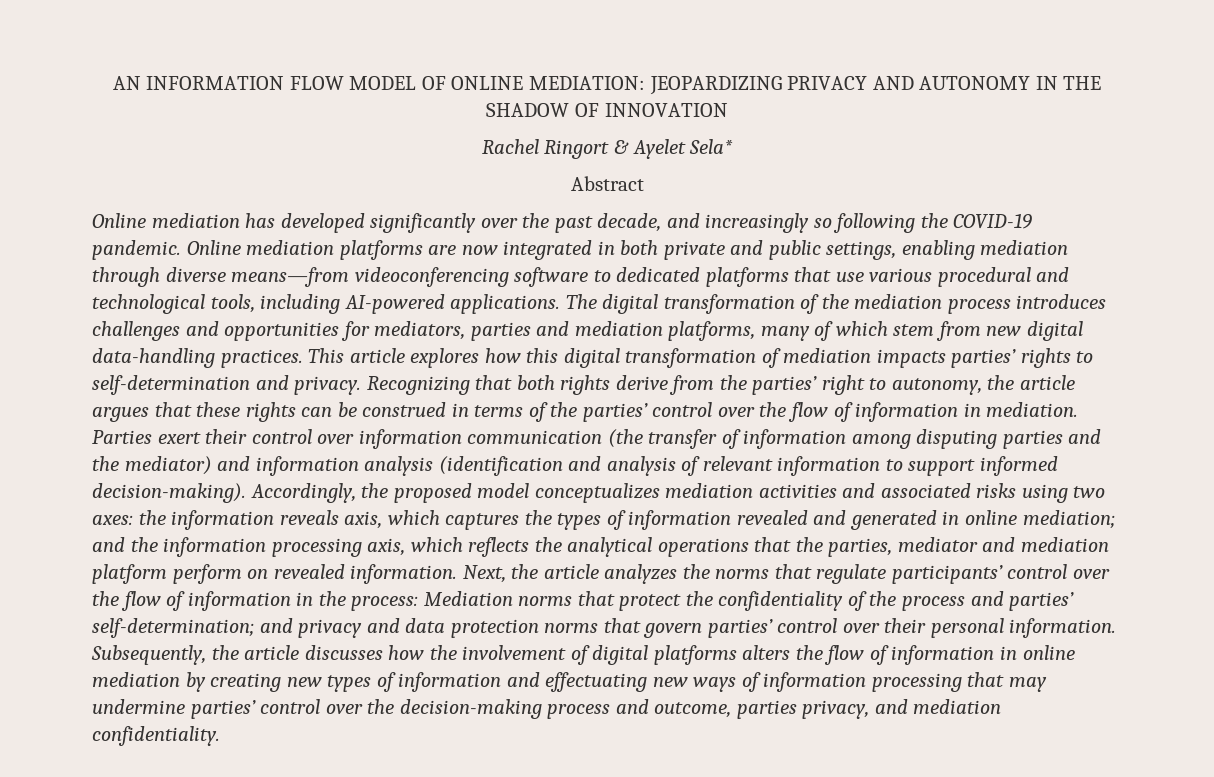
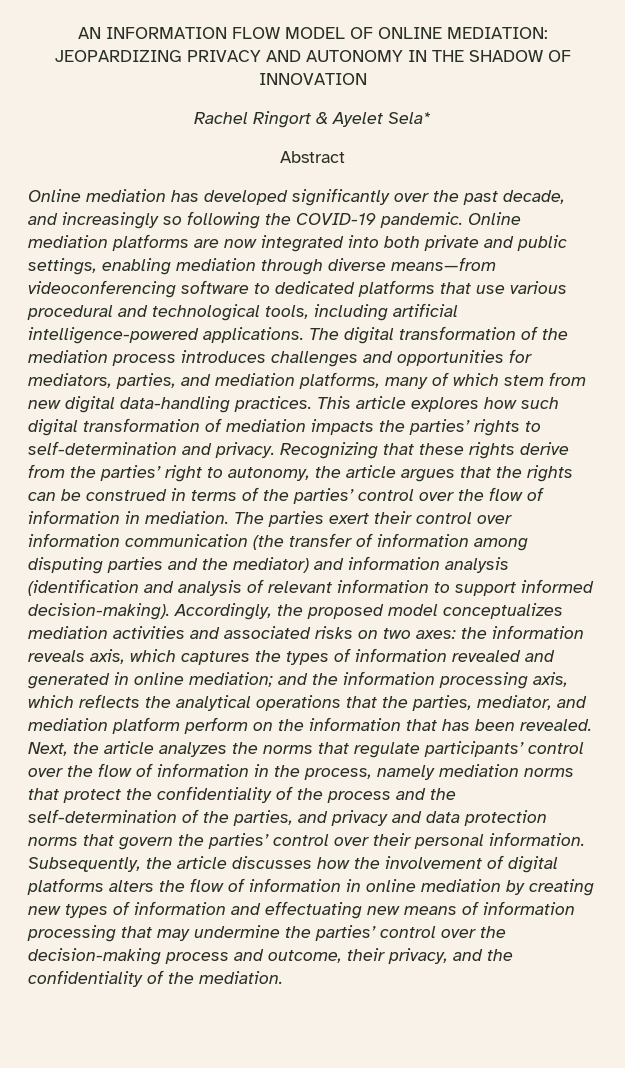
[597,241,615,255] in -> [348,235,379,248] into
[344,294,445,314] AI-powered -> [393,303,458,317] [28,327,199,344] artificial intelligence-powered
[470,322,531,341] parties -> [116,373,176,389] parties,
[526,348,559,363] this -> [521,397,559,409] such
(946, 358) none -> [379,420,405,432] the
[516,375,555,390] both -> [419,443,464,455] these
[196,402,241,417] these -> [496,466,522,478] the
[92,430,152,444] Parties -> [234,511,324,527] The parties
[1021,484,1068,503] using -> [358,630,378,639] on
[897,537,978,552] mediator -> [477,695,552,710] mediator,
[273,564,458,584] revealed information. -> [278,717,592,731] the information that has been revealed.
[351,591,513,611] process: Mediation -> [304,764,519,780] process, namely mediation
[1009,592,1075,611] [92,618,254,638] parties’ self-determination; -> [430,788,456,800] [28,809,293,826] the self-determination of the parties,
(703, 630) none -> [178,834,204,846] the
[693,677,737,692] ways -> [404,906,457,915] means
(185, 706) none -> [285,926,311,938] the
[736,700,797,719] parties -> [347,948,385,961] their
[913,699,1002,714] [92,726,220,746] mediation confidentiality. -> [487,949,513,961] [28,970,283,987] the confidentiality of the mediation.

